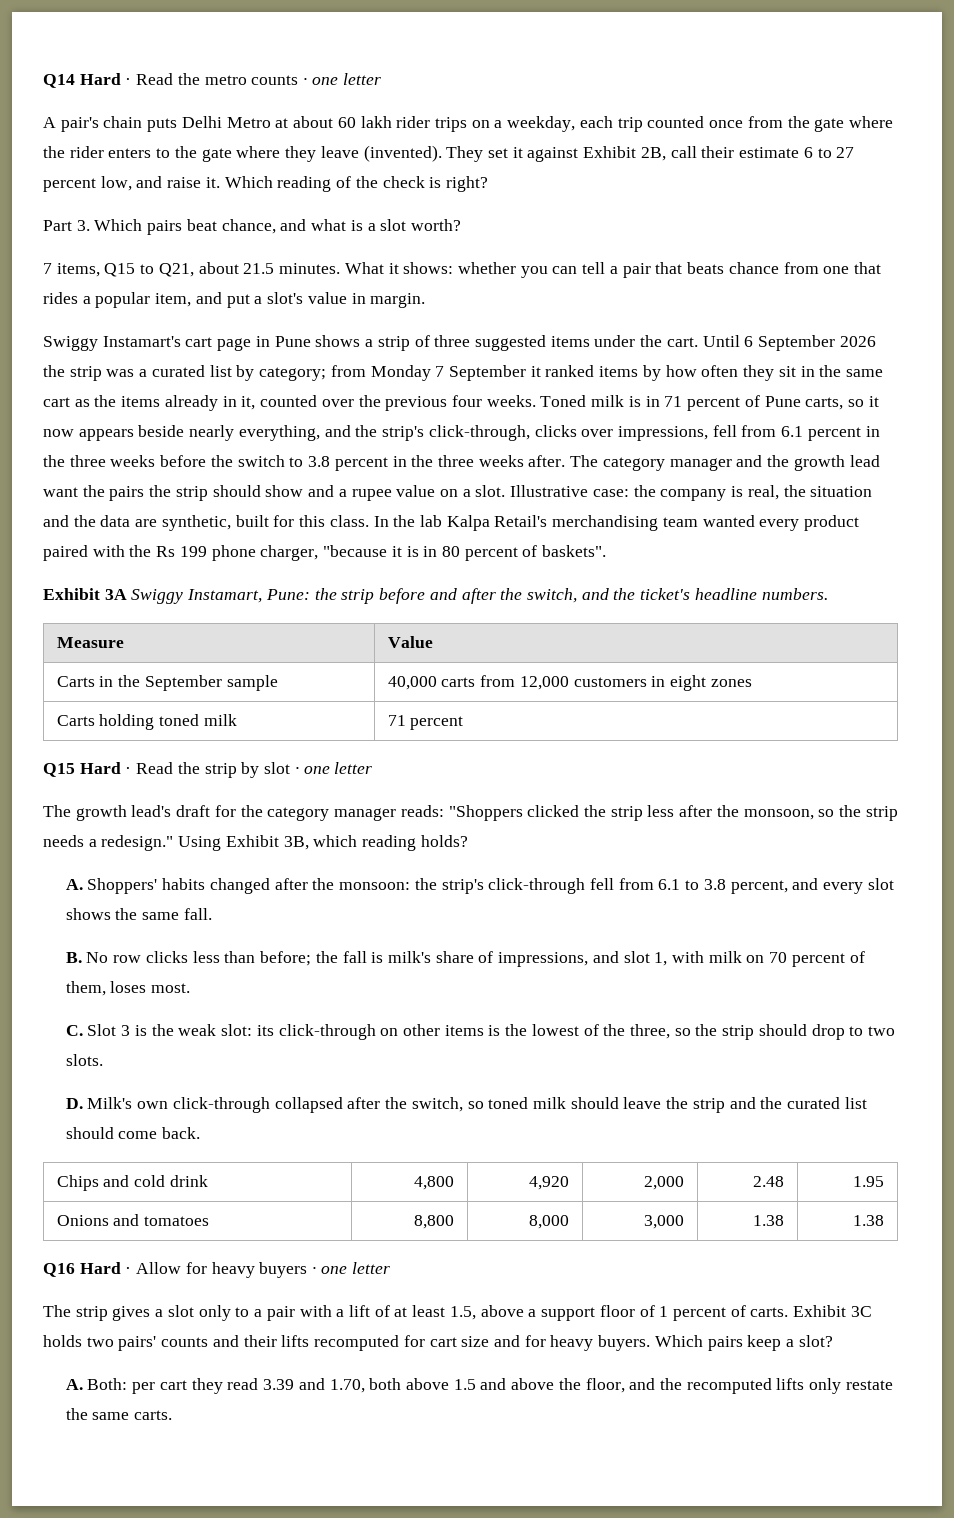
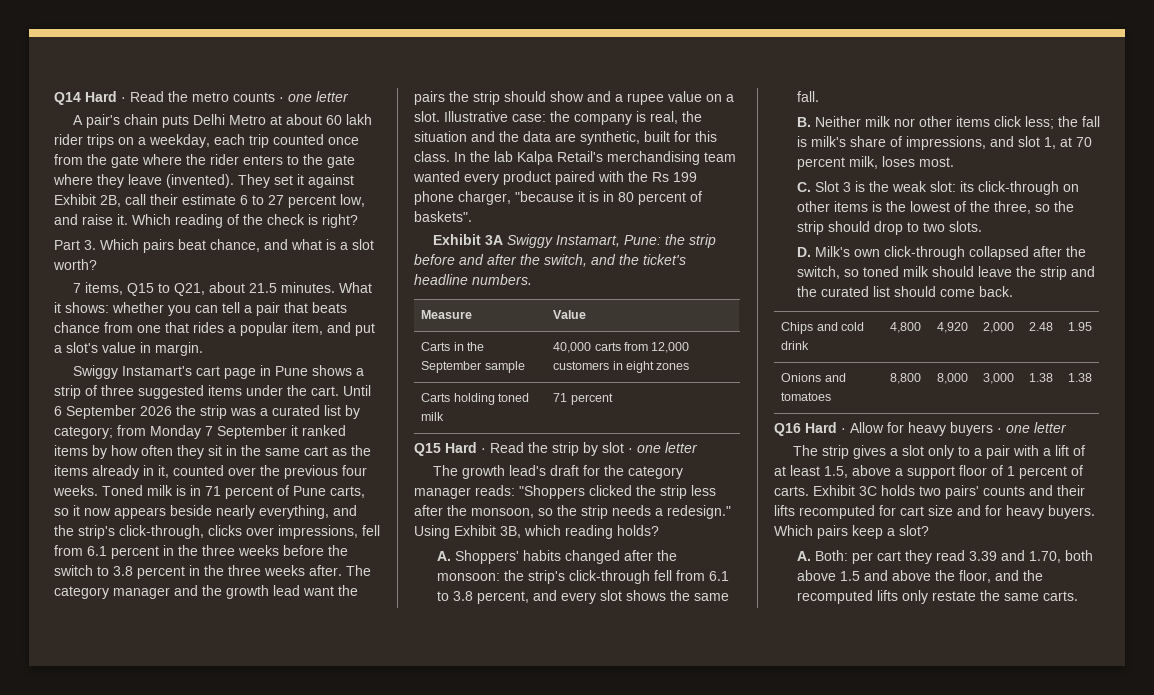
[86,951,312,966] No row clicks less than before; -> [814,116,1054,129] Neither milk nor other items click less;
[672,951,865,967] [65,981,106,996] with milk on 70 percent of them, -> [1059,137,1092,147] [796,156,878,170] at 70 percent milk,

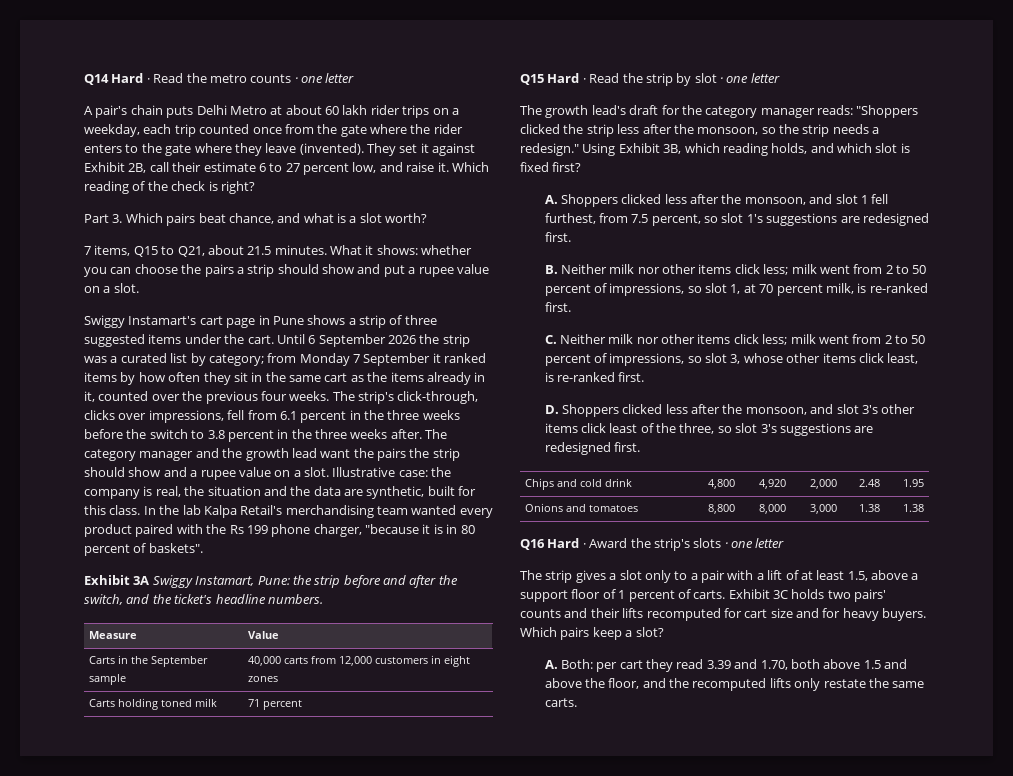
[222,302,347,316] [54,322,375,336] [54,342,203,356] tell a pair that beats chance from one that rides a popular item, and put a slot's value in margin. -> [134,264,489,277] [84,283,139,293] choose the pairs a strip should show and put a rupee value on a slot.
[102,485,365,499] [54,505,357,519] [54,525,74,536] Toned milk is in 71 percent of Pune carts, so it now appears beside nearly everything, and the -> [332,391,355,401] The
[617,525,659,536] [436,550,677,564] [436,570,729,584] [436,590,729,604] [796,91,819,102] holds? // A. Shoppers' habits changed after the monsoon: the strip's click-through fell from 6.1 to 3.8 percent, and every slot shows the same fall. -> [771,143,910,154] [520,162,582,172] [544,194,889,207] [544,213,929,226] [544,232,571,242] holds, and which slot is fixed first? // A. Shoppers clicked less after the monsoon, and slot 1 fell furthest, from 7.5 percent, so slot 1's suggestions are redesigned first.
[1057,116,1100,127] [796,136,1014,150] the fall is milk's share of impressions, and -> [791,264,927,274] [544,283,702,296] milk went from 2 to 50 percent of impressions, so
[881,156,954,167] [796,181,1079,195] [796,201,1074,214] [796,221,982,235] [796,246,1086,260] [796,266,1095,280] [796,286,1013,297] loses most. // C. Slot 3 is the weak slot: its click-through on other items is the lowest of the three, so the strip should drop to two slots. // D. Milk's own click-through collapsed after the switch, so toned milk should leave the strip and the curated list should come back. -> [857,283,928,293] [544,302,571,312] [544,334,926,345] [544,353,919,366] [544,372,645,382] [544,404,916,417] [544,423,874,436] [544,442,640,455] is re-ranked first. // C. Neither milk nor other items click less; milk went from 2 to 50 percent of impressions, so slot 3, whose other items click least, is re-ranked first. // D. Shoppers clicked less after the monsoon, and slot 3's other items click least of the three, so slot 3's suggestions are redesigned first.
[850,422,993,436] Allow for heavy buyers -> [589,538,722,551] Award the strip's slots

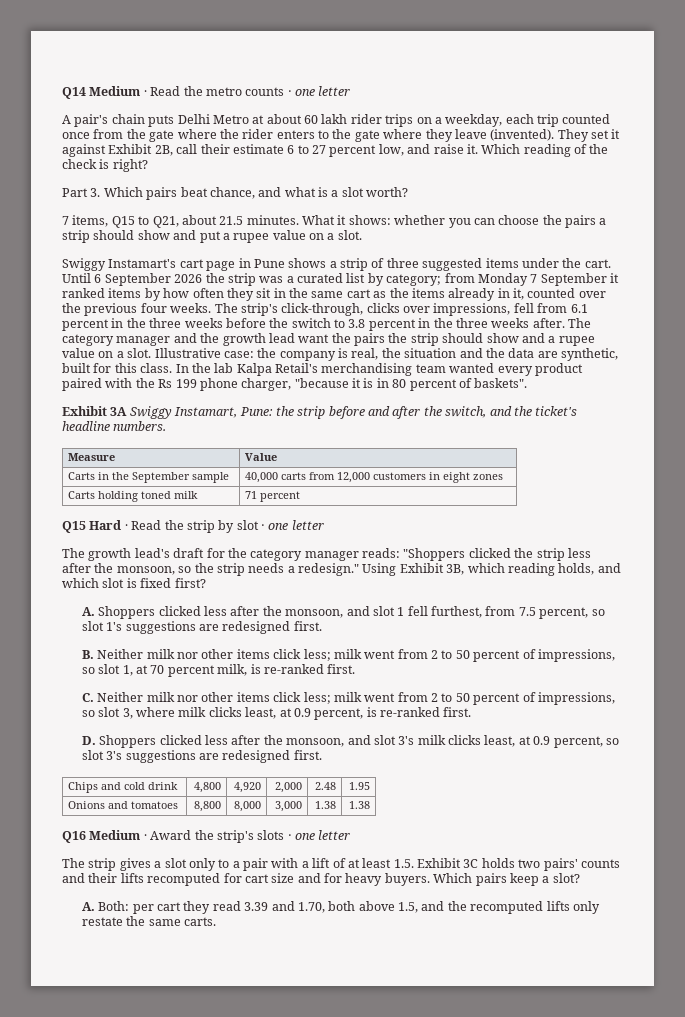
[111,73,144,83] Hard -> [89,86,141,96] Medium
[743,353,919,364] whose other items click least, -> [136,707,364,720] where milk clicks least, at 0.9 percent,
[881,404,916,414] [544,423,715,434] other items click least of the three, -> [417,735,603,748] milk clicks least, at 0.9 percent,
[547,538,580,548] Hard -> [89,830,141,840] Medium
[847,570,919,581] [520,589,726,602] 1.5, above a support floor of 1 percent of carts. -> [393,859,414,868] 1.5.
[863,659,908,669] [544,678,640,689] 1.5 and above the floor, -> [398,902,419,913] 1.5,

